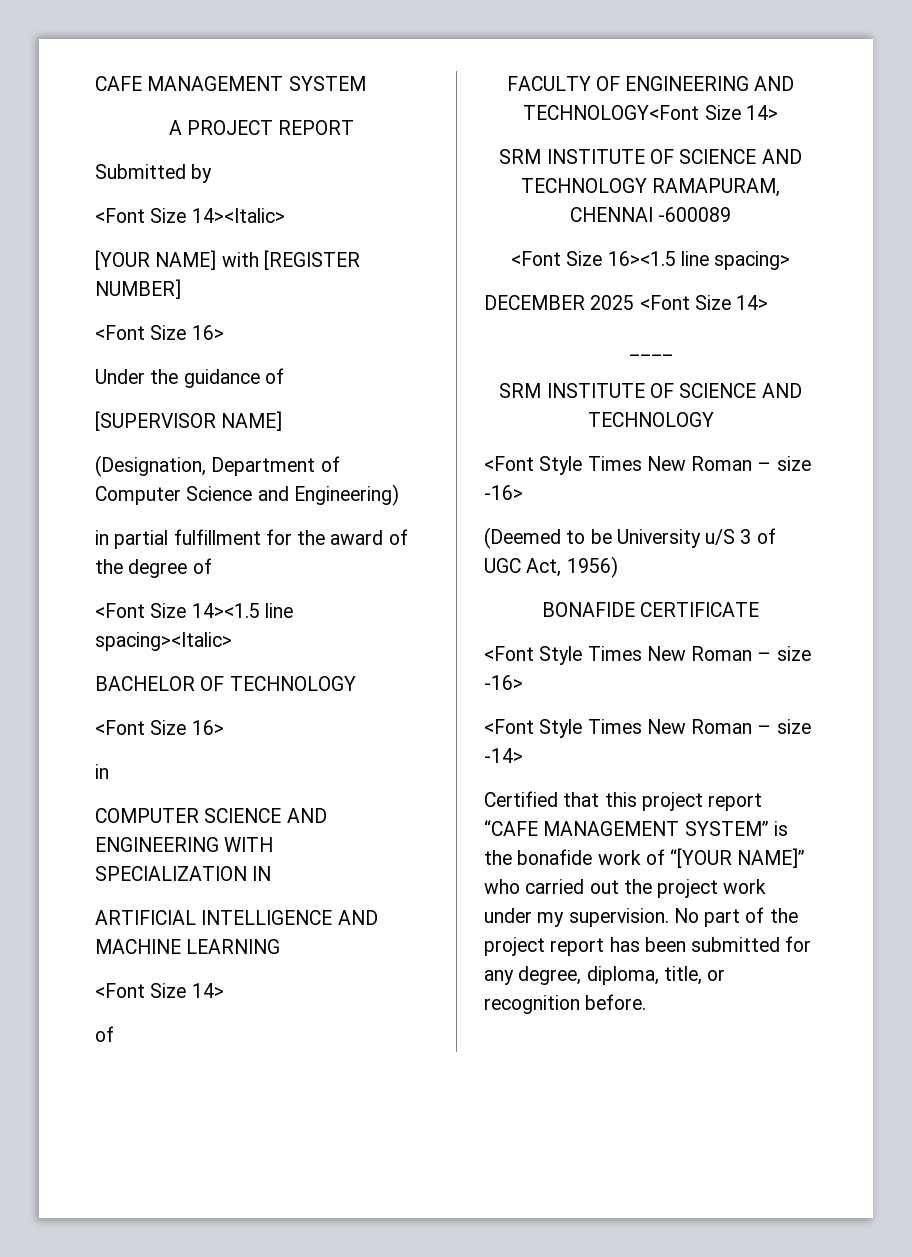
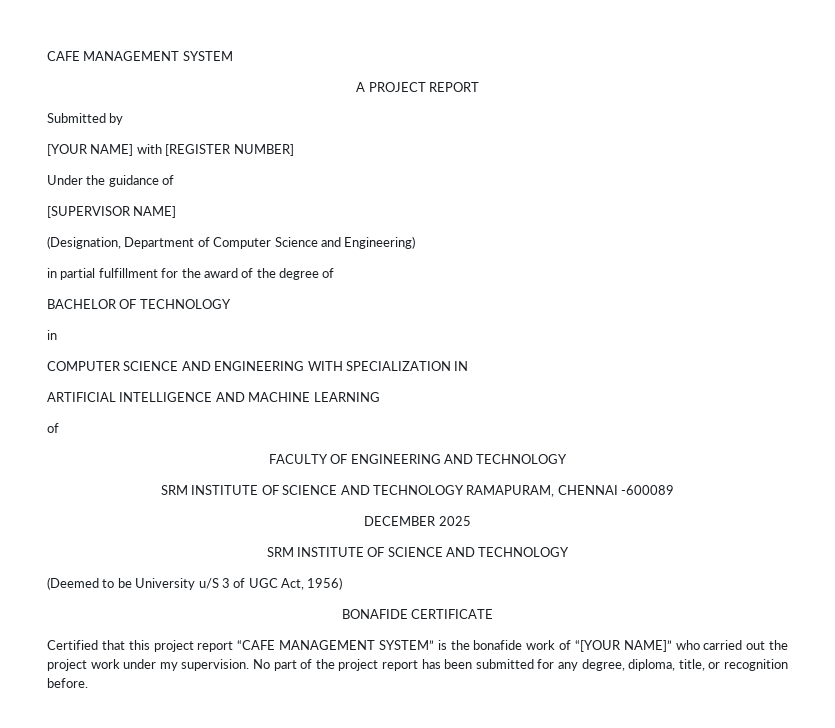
[95,208,285,223] // <Font Size 14><Italic> -> (124, 119) none
[95,325,224,340] // <Font Size 16> -> (294, 150) none
[95,603,293,618] [95,632,232,651] // <Font Size 14><1.5 line spacing><Italic> -> (335, 273) none
[95,720,224,735] // <Font Size 16> -> (231, 304) none
[95,983,224,998] // <Font Size 14> -> (380, 397) none
[523,105,778,120] TECHNOLOGY<Font Size 14> -> [476,454,568,464] TECHNOLOGY
[510,251,791,270] [484,295,769,310] [628,354,673,356] [499,383,802,398] [587,412,714,427] [484,456,811,475] [484,485,523,500] <Font Size 16><1.5 line spacing> // DECEMBER 2025 <Font Size 14> // ____ // SRM INSTITUTE OF SCIENCE AND TECHNOLOGY // <Font Style Times New Roman – size -16> -> [364,516,471,526] [266,547,570,557] DECEMBER 2025 // SRM INSTITUTE OF SCIENCE AND TECHNOLOGY
[484,646,811,665] [484,675,523,690] [484,719,811,738] [484,748,523,763] // <Font Style Times New Roman – size -16> // <Font Style Times New Roman – size -14> -> (494, 614) none

